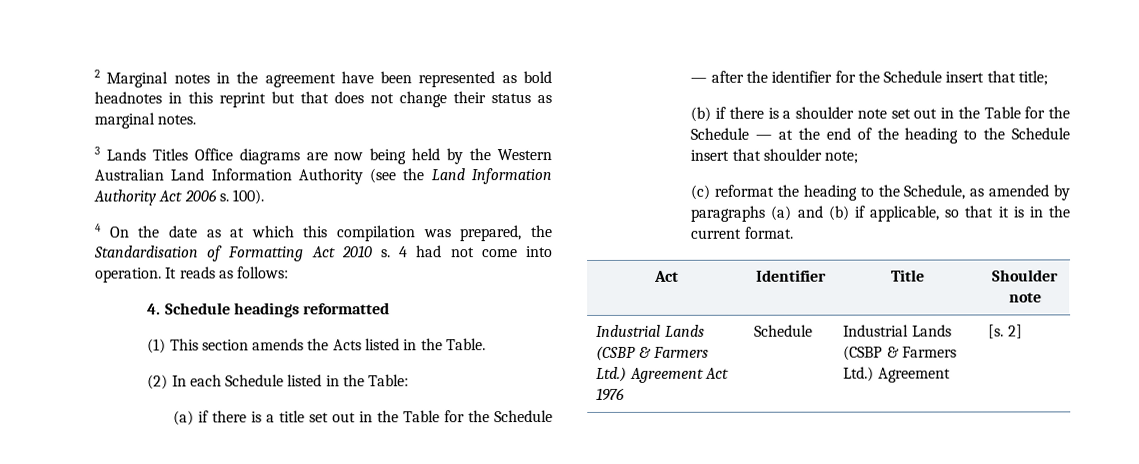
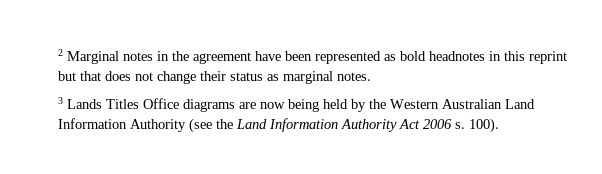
[94,223,553,242] [94,245,554,262] [95,266,290,283] [147,302,391,318] [147,338,487,354] [147,374,410,390] [173,410,553,426] [690,70,1049,86] [690,106,1070,122] [690,127,1070,144] [690,148,859,164] [690,184,1070,201] [690,205,1071,222] [690,226,794,239] [654,270,679,282] [755,269,827,282] [890,269,925,282] [992,269,1059,282] [1008,292,1042,303] [596,324,705,337] [596,345,709,361] [596,366,729,383] [596,387,626,401] [754,324,814,337] [843,324,952,337] [843,345,957,361] [843,366,951,383] [988,324,1023,339] // 4 On the date as at which this compilation was prepared, the Standardisation of Formatting Act 2010 s. 4 had not come into operation. It reads as follows: // 4. Schedule headings reformatted // (1) This section amends the Acts listed in the Table. // (2) In each Schedule listed in the Table: // (a) if there is a title set out in the Table for the Schedule — after the identifier for the Schedule insert that title; // (b) if there is a shoulder note set out in the Table for the Schedule — at the end of the heading to the Schedule insert that shoulder note; // (c) reformat the heading to the Schedule, as amended by paragraphs (a) and (b) if applicable, so that it is in the current format. // Act | Identifier | Title | Shoulder note // Industrial Lands (CSBP & Farmers Ltd.) Agreement Act 1976 | Schedule | Industrial Lands (CSBP & Farmers Ltd.) Agreement | [s. 2] -> (499, 125) none

